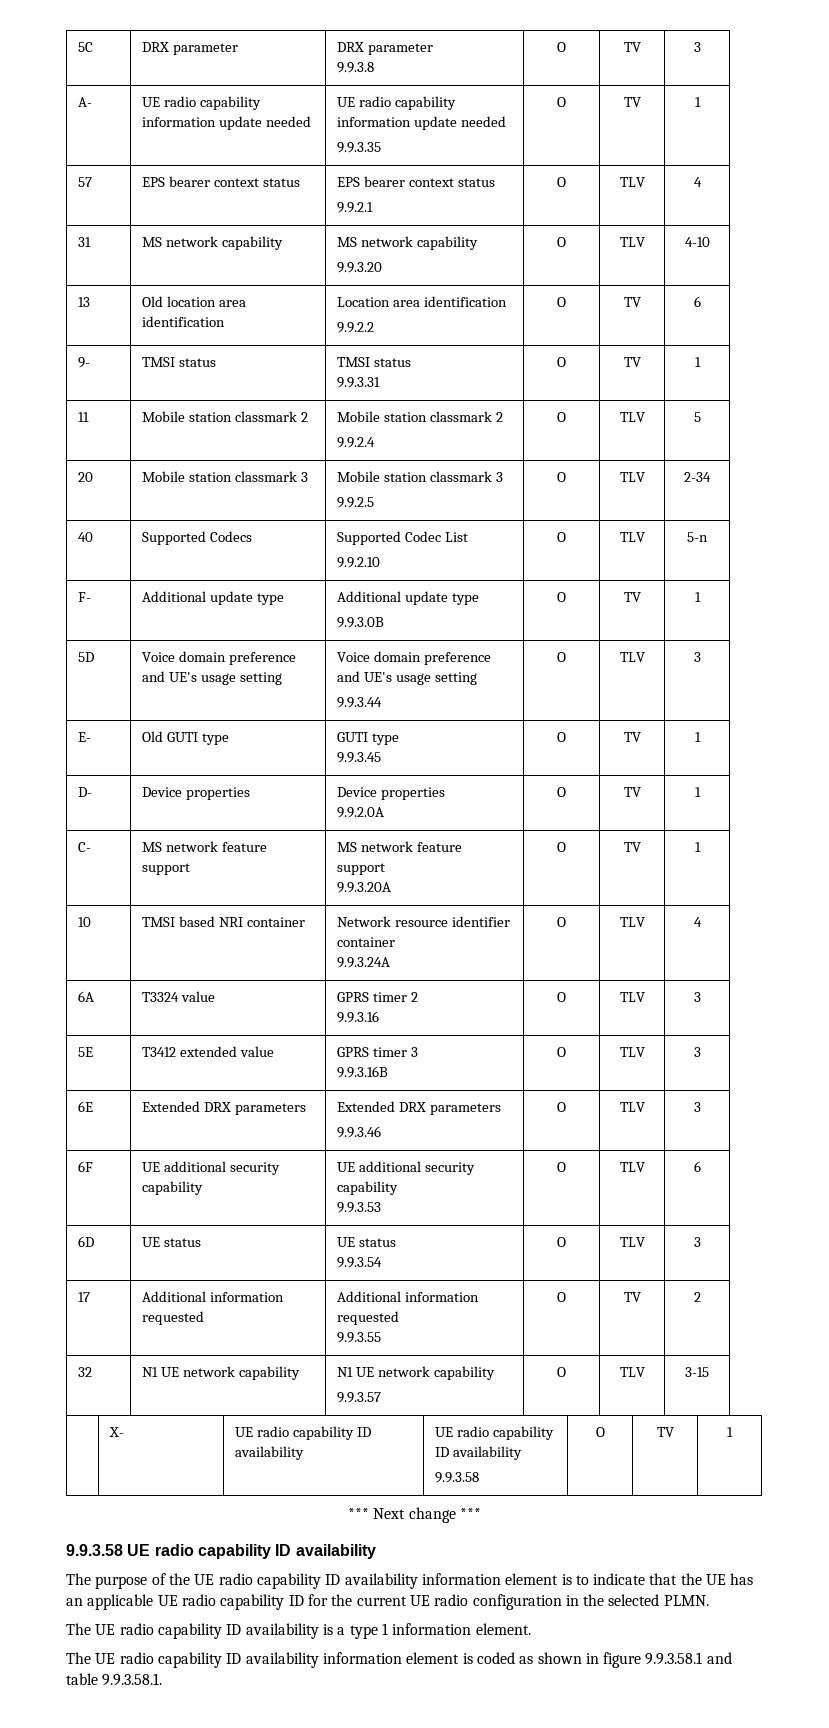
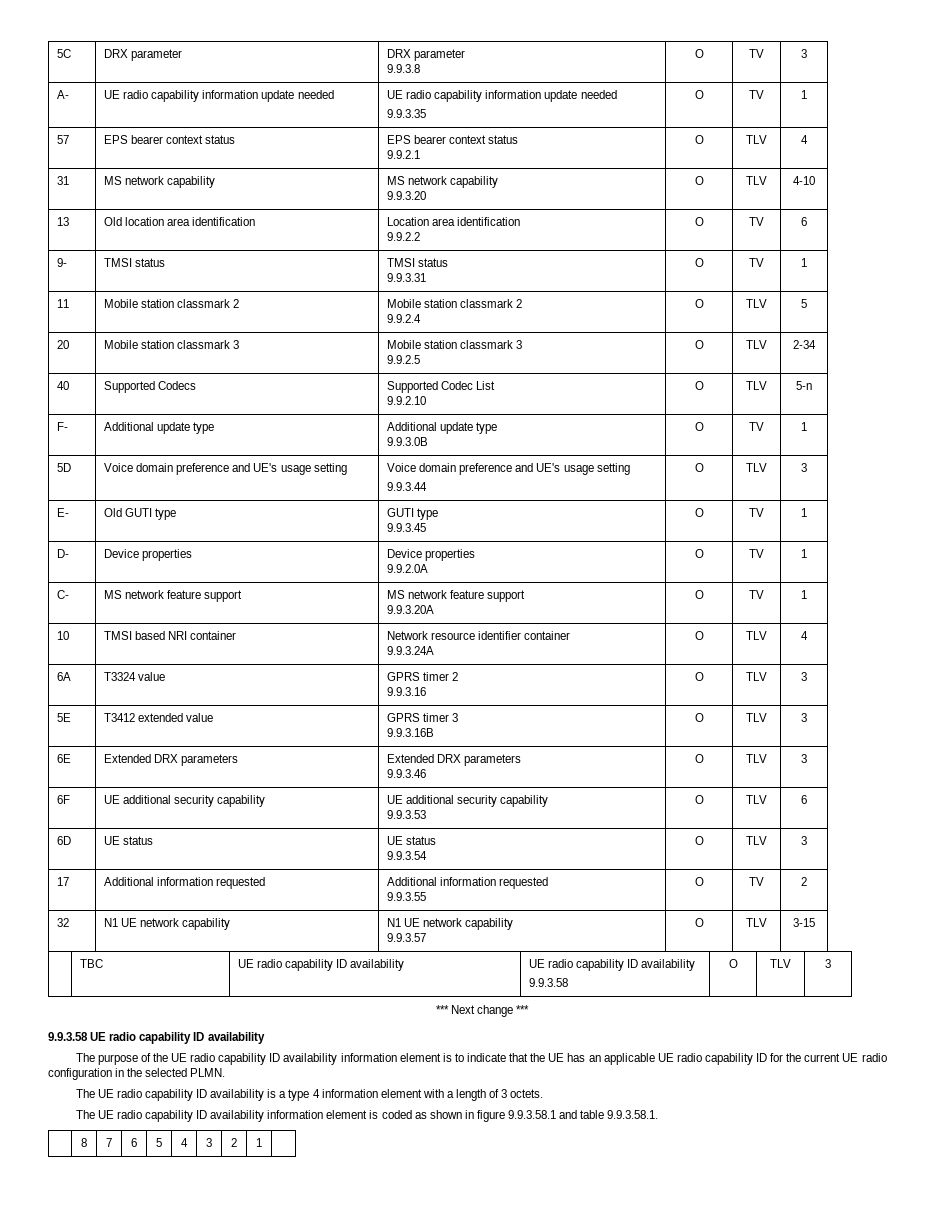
[109,1427,125,1437] X- -> [79,959,103,968] TBC
[656,1427,674,1437] [727,1427,733,1437] TV | 1 -> [770,959,791,968] [825,959,831,968] TLV | 3
[381,1623,531,1635] 1 information element. -> [312,1089,544,1101] 4 information element with a length of 3 octets.
(163, 1679) none -> [81,1138,87,1147] [106,1138,112,1147] [131,1138,137,1147] [156,1138,162,1147] [181,1138,188,1147] [206,1138,212,1147] [231,1138,237,1147] [256,1138,262,1147] // | 8 | 7 | 6 | 5 | 4 | 3 | 2 | 1 |

